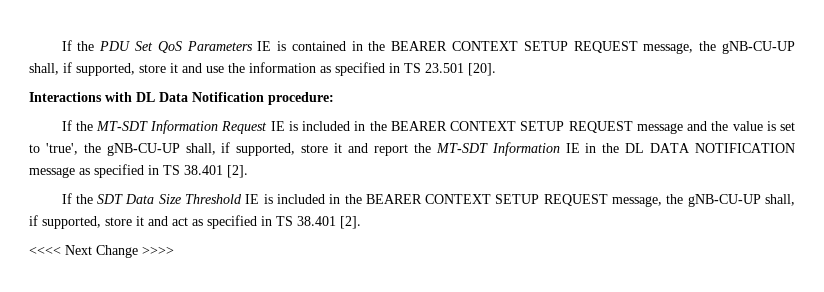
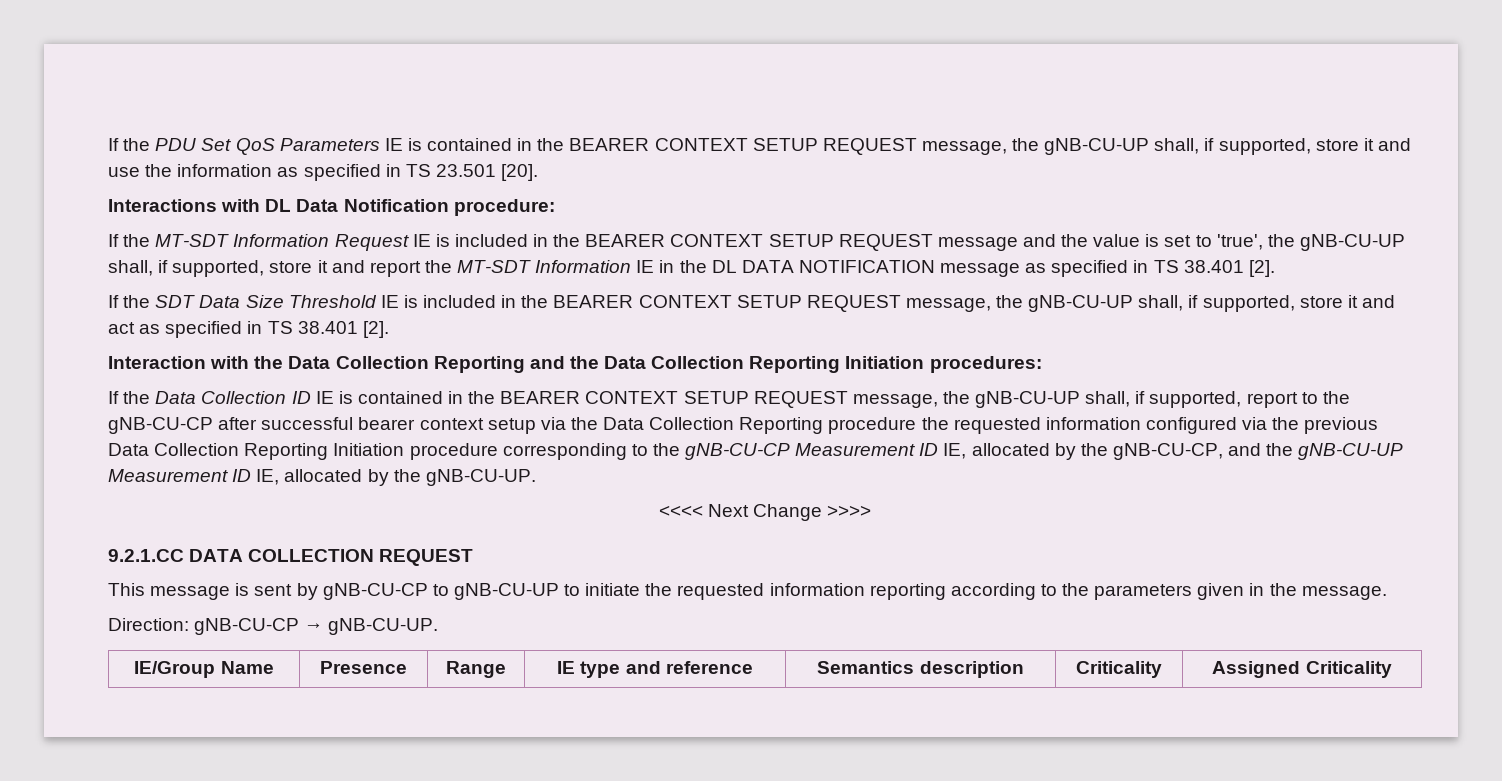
[29,245,174,258] <<<< Next Change >>>> -> [108,356,1042,373] [108,391,1350,408] [108,417,1379,434] [108,443,1404,460] [108,469,536,486] [658,504,872,521] [108,549,474,566] [108,583,1387,600] [108,618,439,635] [134,661,274,678] [320,661,407,674] [446,661,506,678] [557,661,753,678] [817,661,1024,678] [1076,661,1162,678] [1212,661,1392,678] Interaction with the Data Collection Reporting and the Data Collection Reporting Initiation procedures: // If the Data Collection ID IE is contained in the BEARER CONTEXT SETUP REQUEST message, the gNB-CU-UP shall, if supported, report to the gNB-CU-CP after successful bearer context setup via the Data Collection Reporting procedure the requested information configured via the previous Data Collection Reporting Initiation procedure corresponding to the gNB-CU-CP Measurement ID IE, allocated by the gNB-CU-CP, and the gNB-CU-UP Measurement ID IE, allocated by the gNB-CU-UP. // <<<< Next Change >>>> // 9.2.1.CC DATA COLLECTION REQUEST // This message is sent by gNB-CU-CP to gNB-CU-UP to initiate the requested information reporting according to the parameters given in the message. // Direction: gNB-CU-CP → gNB-CU-UP. // IE/Group Name | Presence | Range | IE type and reference | Semantics description | Criticality | Assigned Criticality

